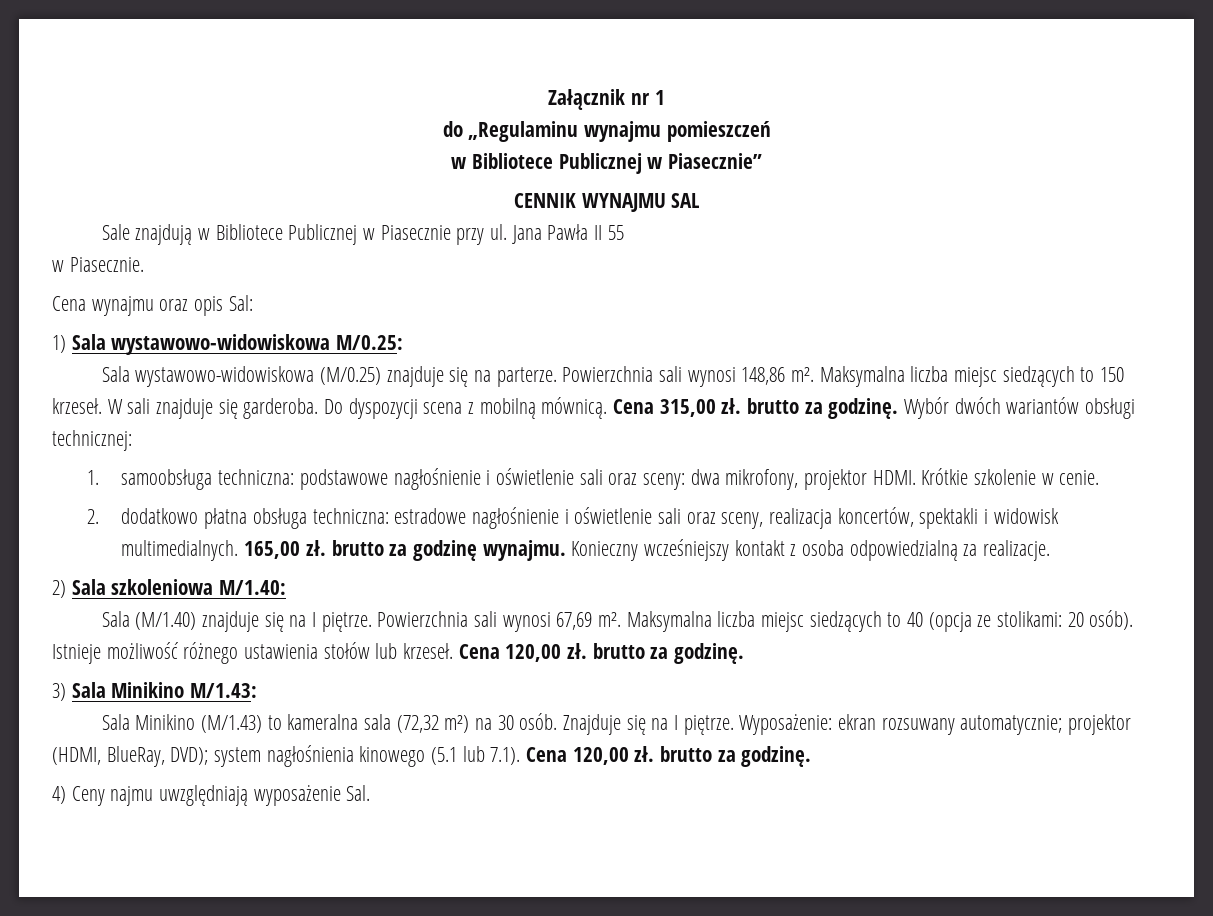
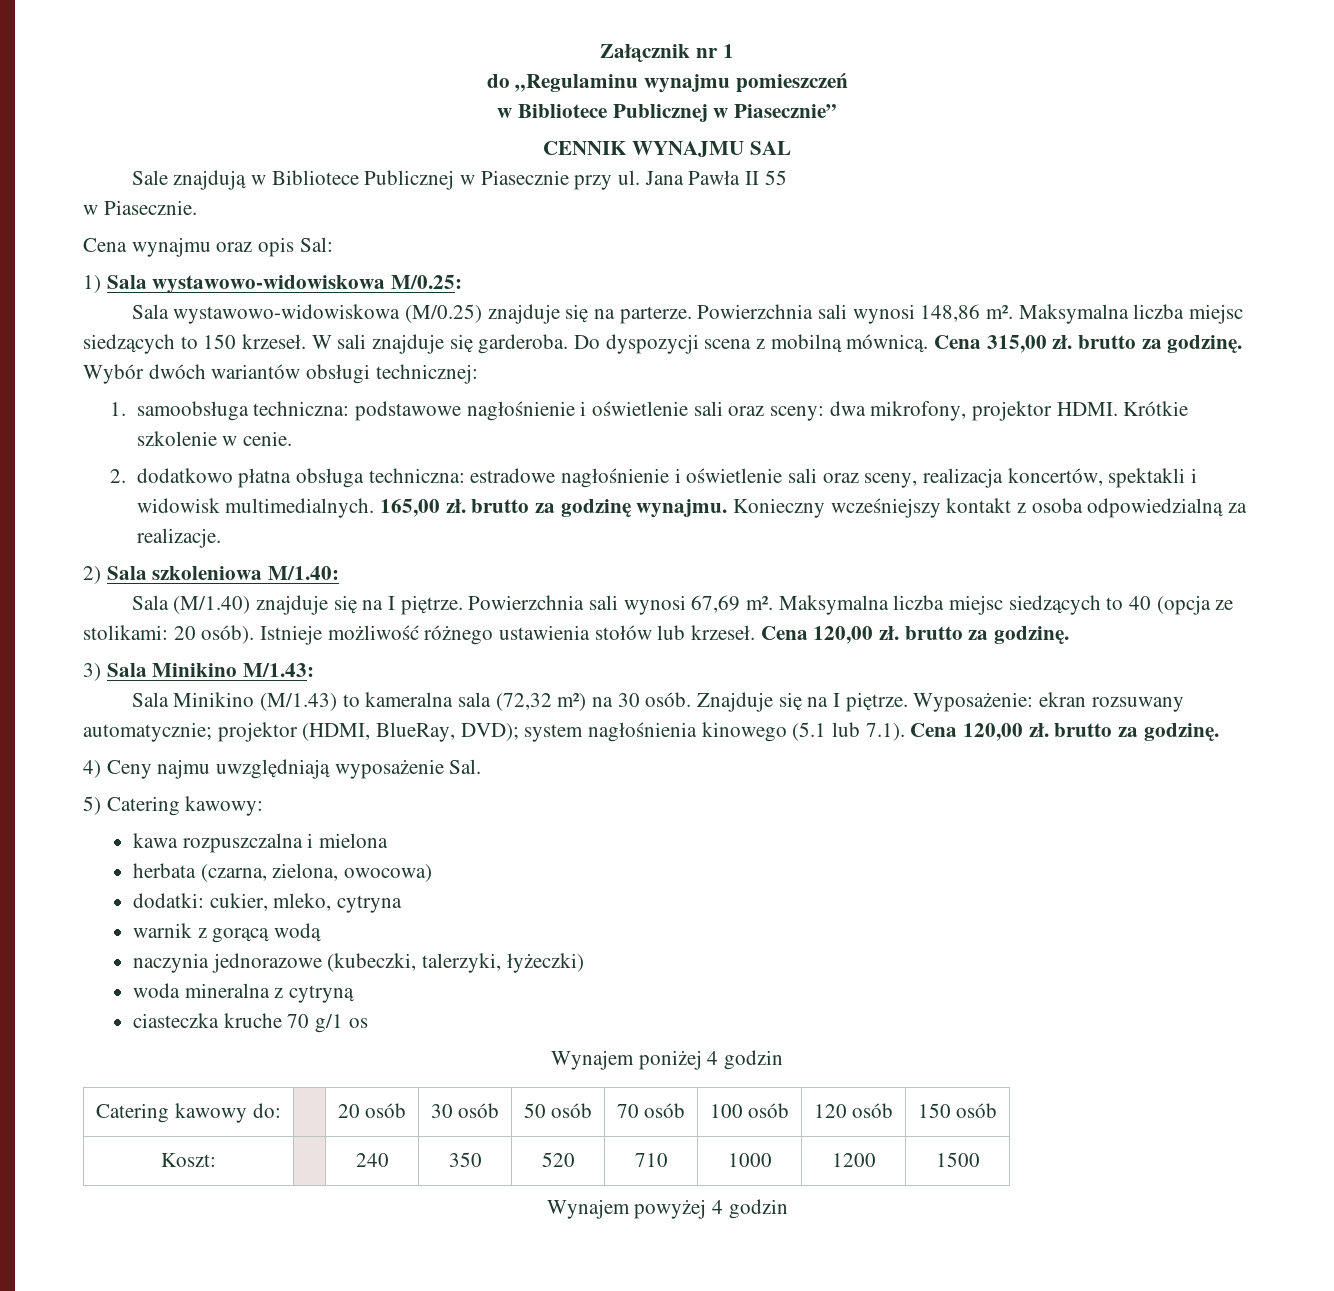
(371, 793) none -> [83,796,264,816] [132,833,388,853] [132,863,432,882] [132,893,402,913] [132,923,321,943] [132,953,584,973] [132,983,354,1003] [132,1013,368,1033] [550,1050,784,1070] [96,1103,281,1123] [337,1103,407,1118] [430,1103,500,1118] [523,1103,593,1118] [616,1103,686,1118] [709,1103,790,1118] [813,1103,894,1118] [917,1103,998,1118] [161,1153,216,1167] [355,1153,389,1167] [448,1152,482,1167] [541,1152,575,1167] [634,1153,668,1167] [727,1153,772,1167] [831,1153,876,1167] [935,1152,980,1167] [546,1199,788,1219] // 5) Catering kawowy: // kawa rozpuszczalna i mielona // herbata (czarna, zielona, owocowa) // dodatki: cukier, mleko, cytryna // warnik z gorącą wodą // naczynia jednorazowe (kubeczki, talerzyki, łyżeczki) // woda mineralna z cytryną // ciasteczka kruche 70 g/1 os // Wynajem poniżej 4 godzin // Catering kawowy do: | | 20 osób | 30 osób | 50 osób | 70 osób | 100 osób | 120 osób | 150 osób // Koszt: | | 240 | 350 | 520 | 710 | 1000 | 1200 | 1500 // Wynajem powyżej 4 godzin

